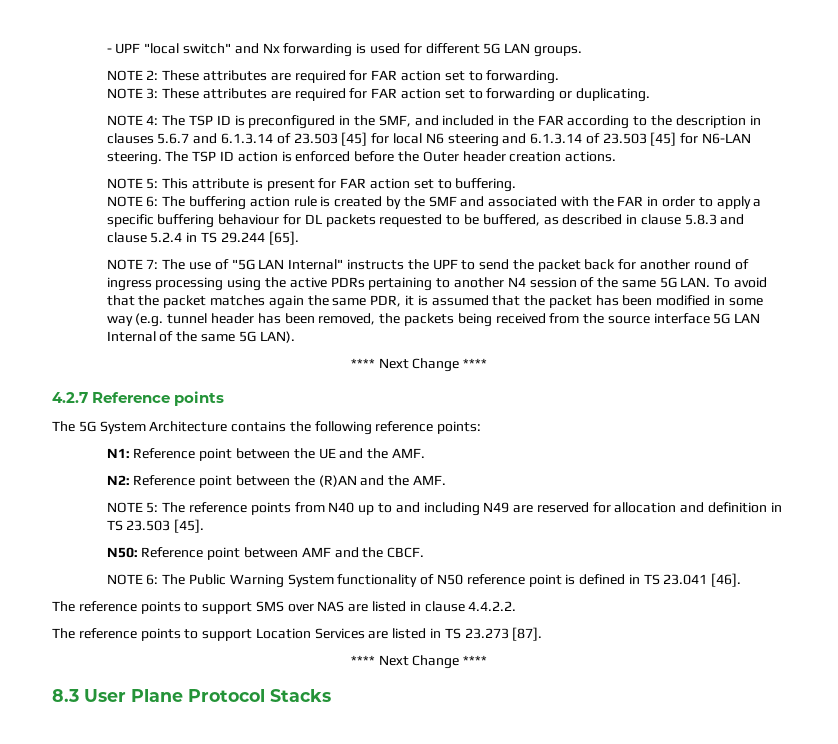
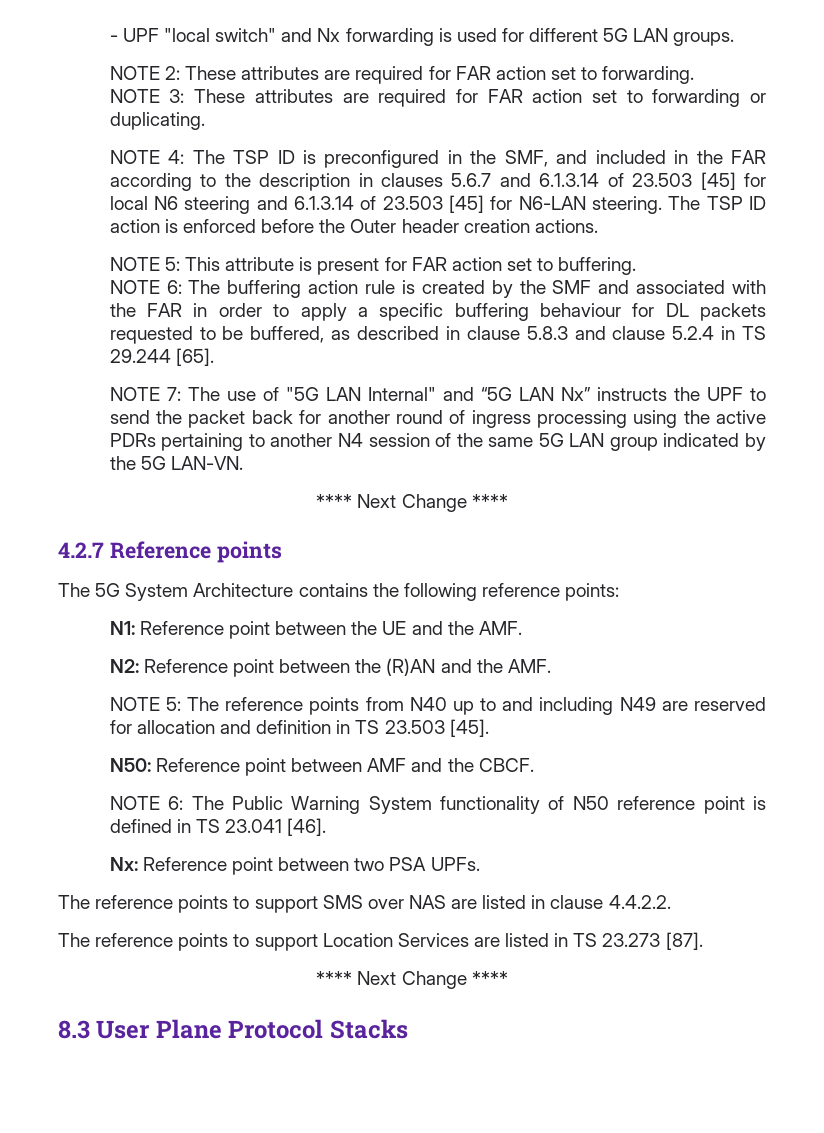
(344, 264) none -> [442,387,591,401] and “5G LAN Nx”
[680,277,767,288] [106,295,763,309] [106,313,761,327] [106,331,295,343] LAN. To avoid that the packet matches again the same PDR, it is assumed that the packet has been modified in some way (e.g. tunnel header has been removed, the packets being received from the source interface 5G LAN Internal of the same 5G LAN). -> [569,433,766,451] [109,456,244,470] LAN group indicated by the 5G LAN-VN.
(742, 580) none -> [109,857,480,875] // Nx: Reference point between two PSA UPFs.

